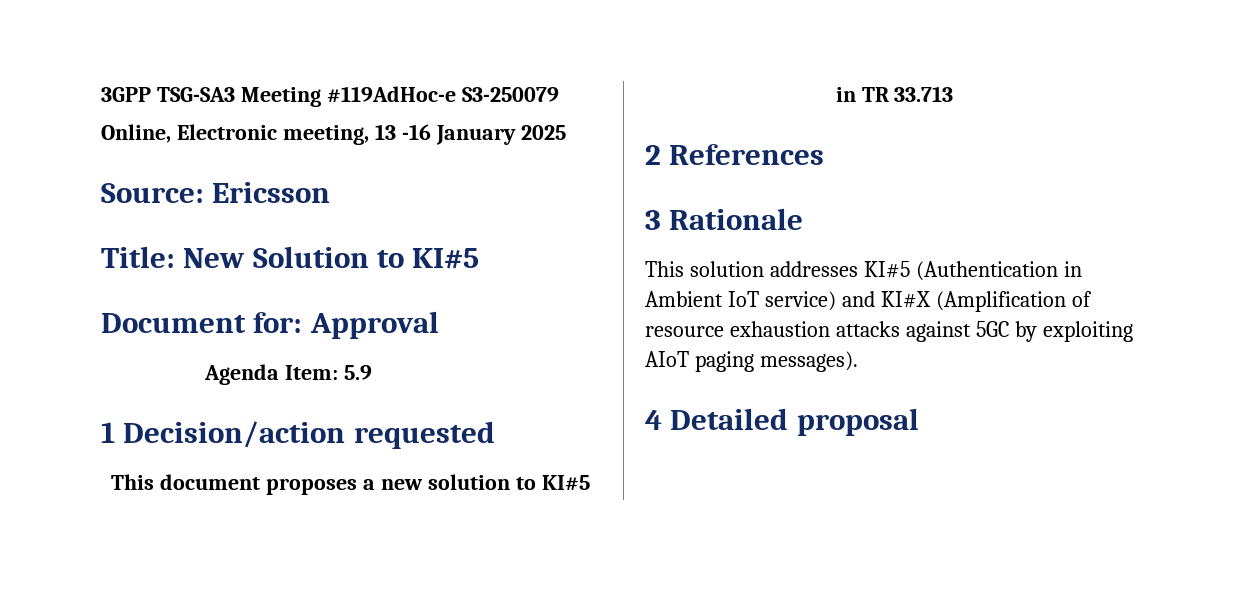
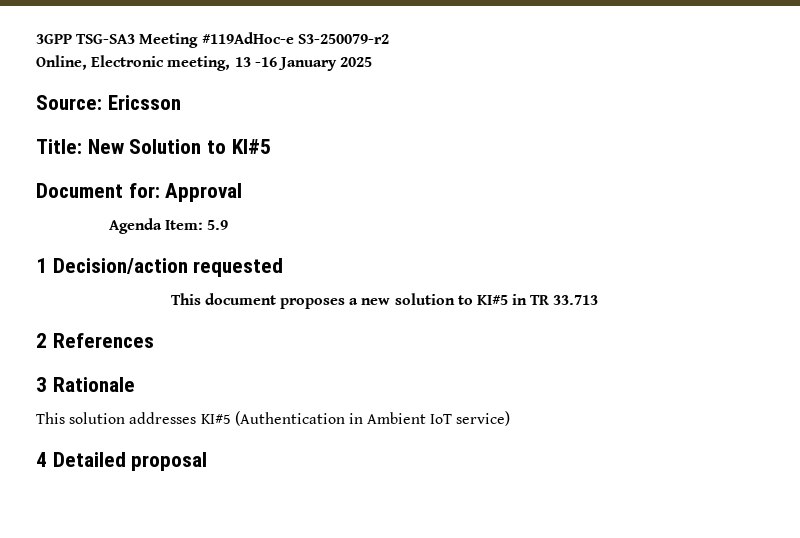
[461,87,559,102] S3-250079 -> [297,34,389,44] S3-250079-r2
[841,291,1092,312] [645,321,1133,342] [645,351,858,372] and KI#X (Amplification of resource exhaustion attacks against 5GC by exploiting AIoT paging messages). -> (511, 418) none

